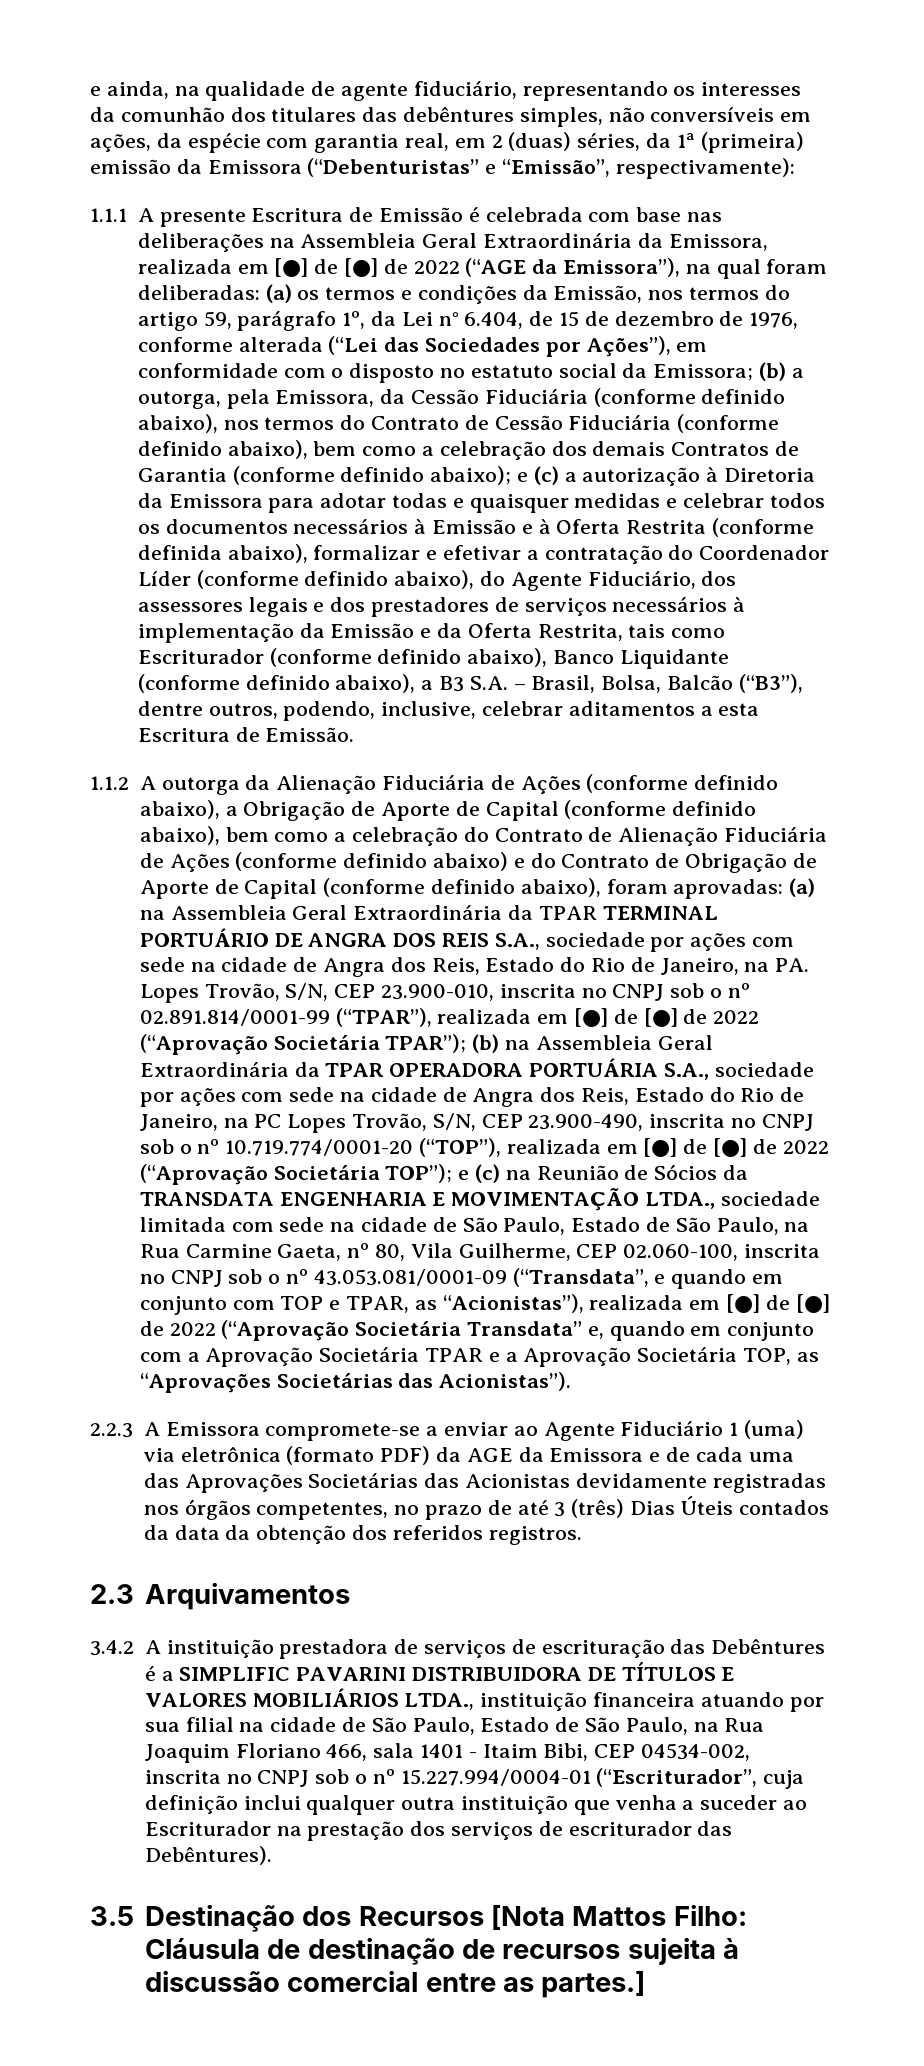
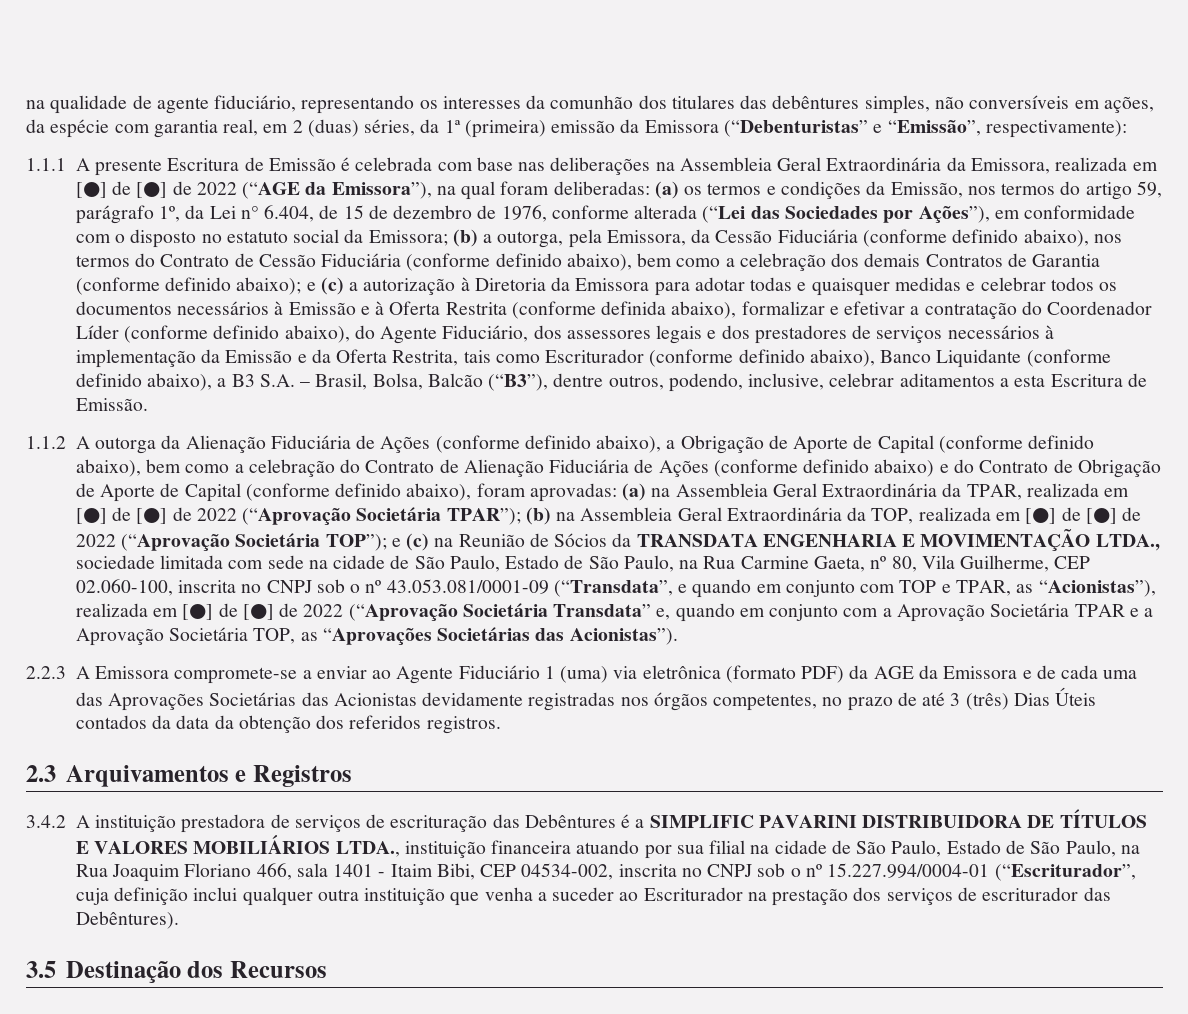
[90,81,169,99] e ainda, -> (26, 104) none
[538,906,718,920] [139,928,794,952] [139,957,810,977] [139,983,750,1003] [139,1008,432,1027] TPAR TERMINAL PORTUÁRIO DE ANGRA DOS REIS S.A., sociedade por ações com sede na cidade de Angra dos Reis, Estado do Rio de Janeiro, na PA. Lopes Trovão, S/N, CEP 23.900-010, inscrita no CNPJ sob o nº 02.891.814/0001-99 (“TPAR”), -> [966,484,1022,500] TPAR,
[325,1058,814,1080] [139,1087,805,1107] [139,1113,814,1133] [139,1138,501,1157] TPAR OPERADORA PORTUÁRIA S.A., sociedade por ações com sede na cidade de Angra dos Reis, Estado do Rio de Janeiro, na PC Lopes Trovão, S/N, CEP 23.900-490, inscrita no CNPJ sob o nº 10.719.774/0001-20 (“TOP”), -> [871,508,914,524] TOP,
(350, 1596) none -> [235,765,352,787] e Registros
[491,1904,747,1930] [144,1937,740,1965] [144,1970,646,1998] [Nota Mattos Filho: Cláusula de destinação de recursos sujeita à discussão comercial entre as partes.] -> (327, 969) none

